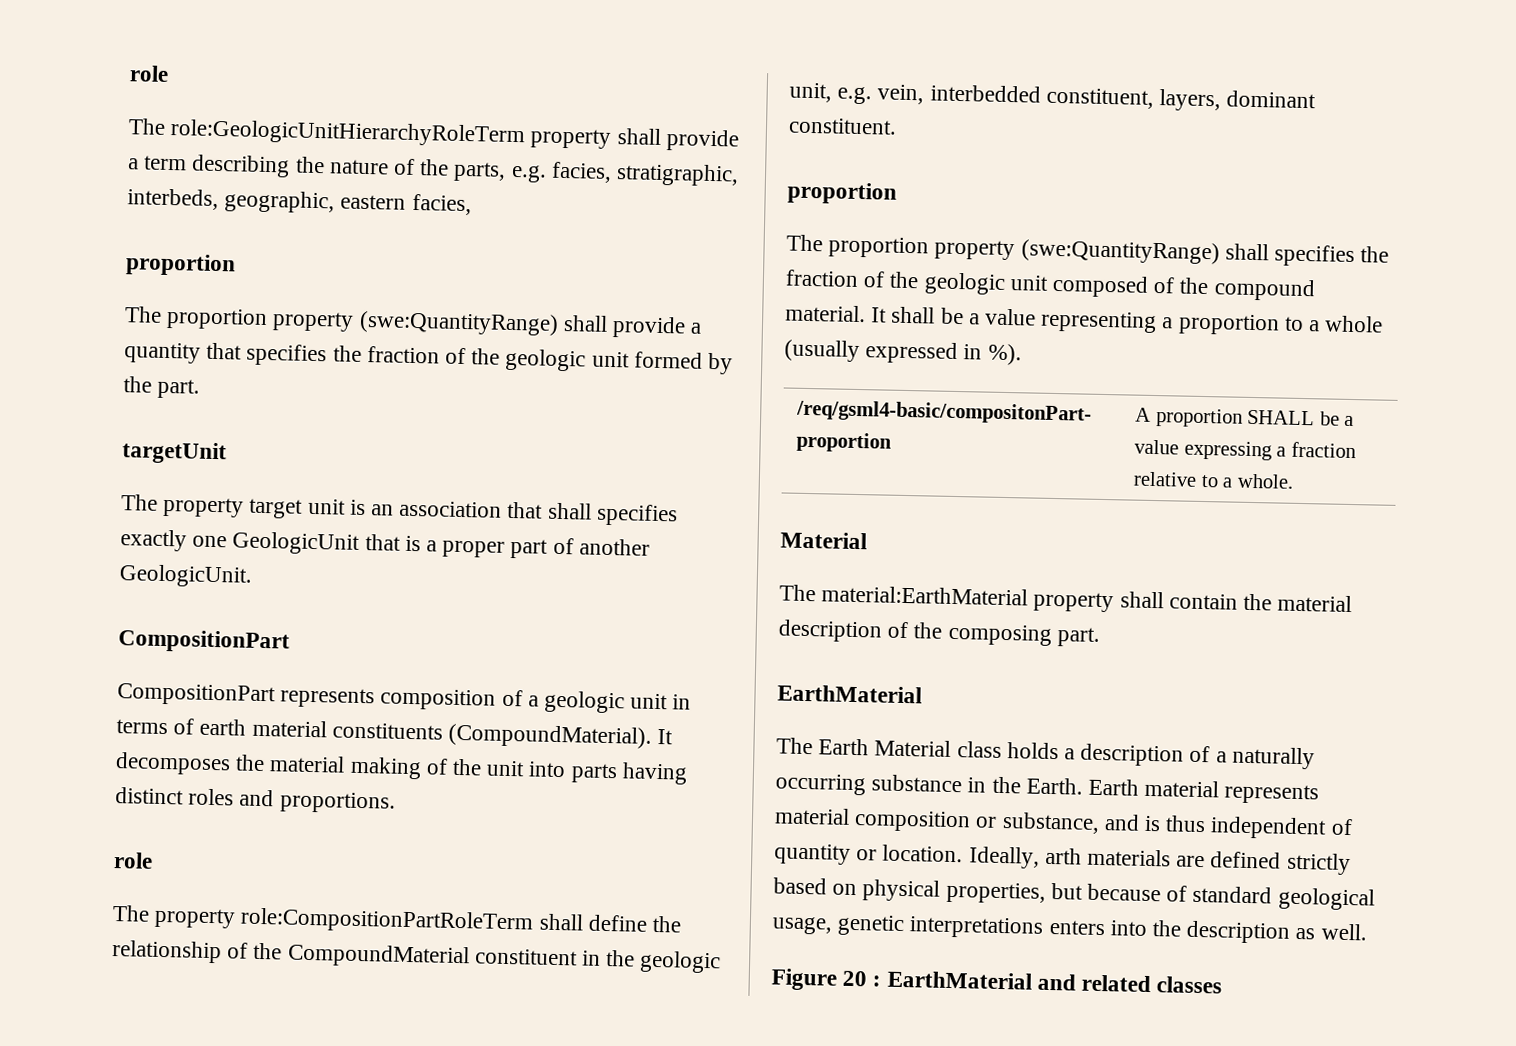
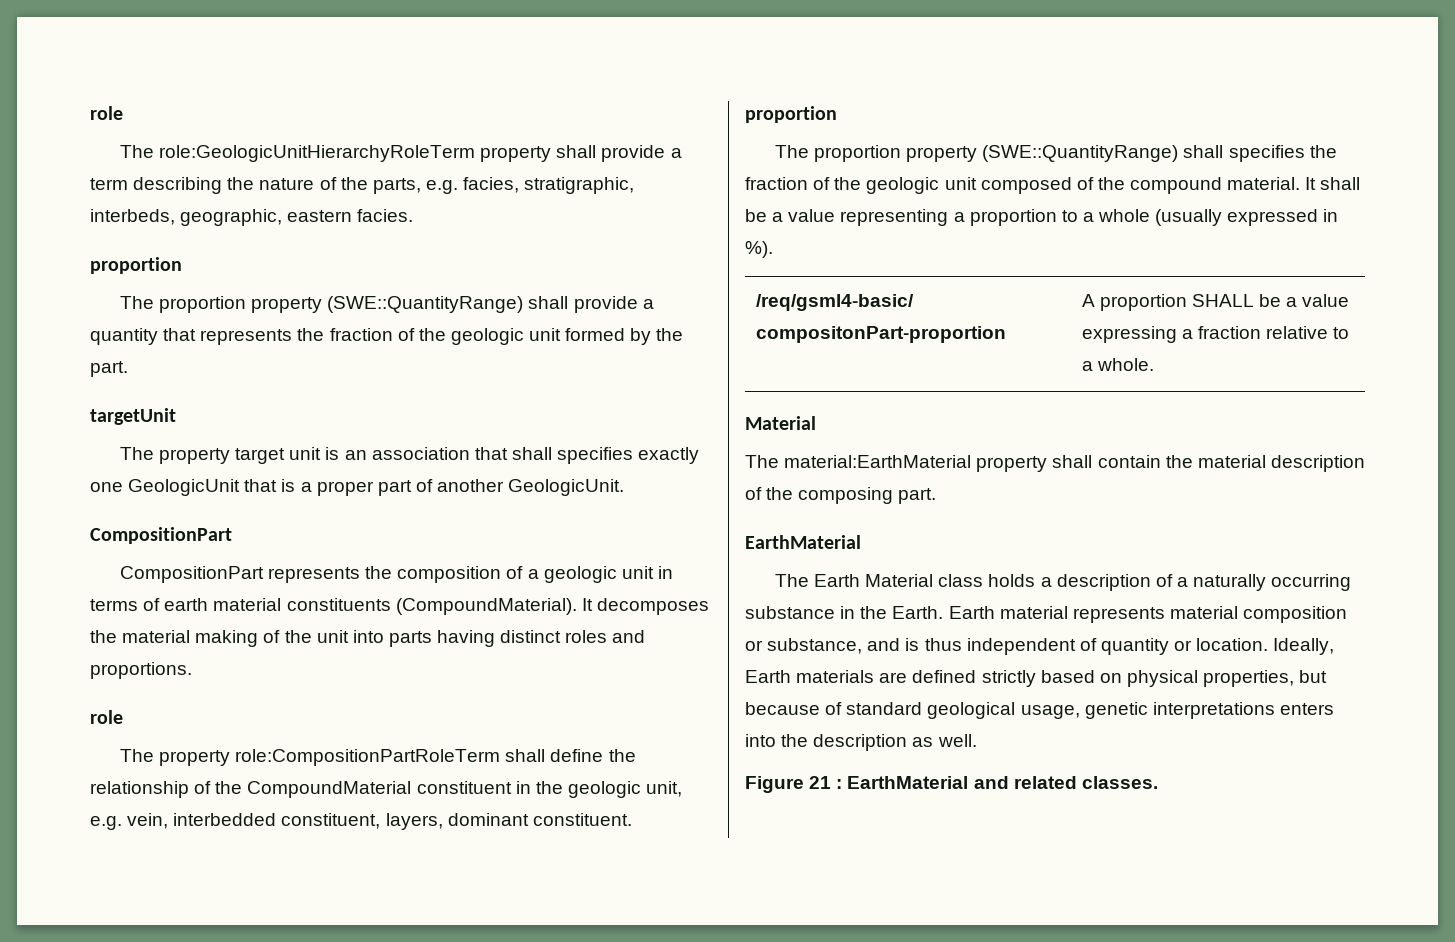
[411,193,472,216] [125,253,236,277] [124,306,559,336] facies, // proportion // The proportion property (swe:QuantityRange) -> [357,209,414,222] [90,257,182,274] [119,296,524,313] facies. // proportion // The proportion property (SWE::QuantityRange)
[246,343,328,367] specifies -> [200,329,293,345] represents
(376, 698) none -> [365,566,393,579] the
[1020,239,1220,265] (swe:QuantityRange) -> [982,145,1179,162] (SWE::QuantityRange)
[1044,847,1082,865] arth -> [745,670,791,683] Earth
[842,970,868,987] 20 -> [809,776,832,789] 21
[1156,976,1223,994] classes -> [1081,776,1158,789] classes.

